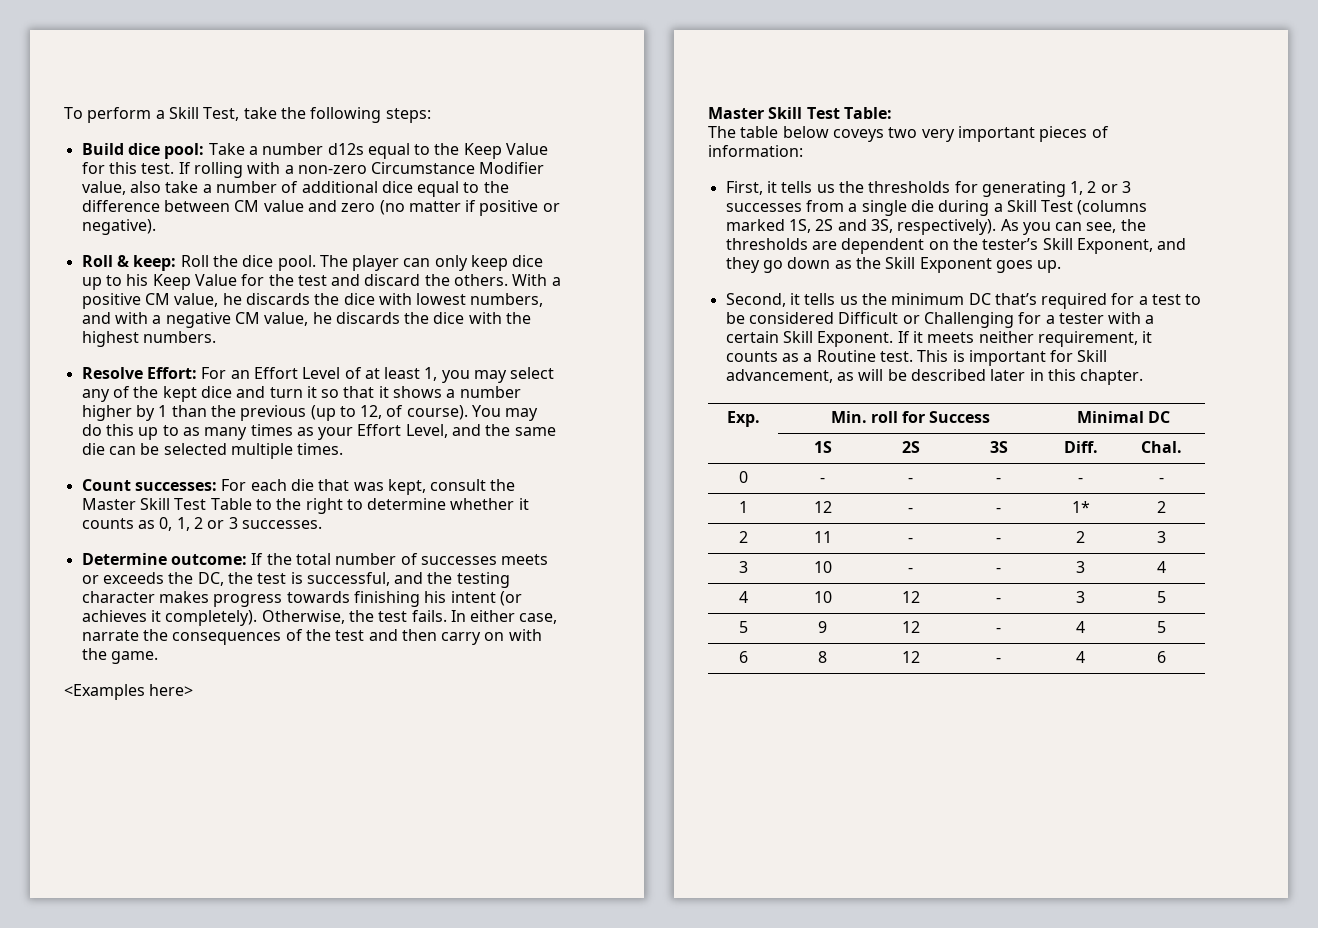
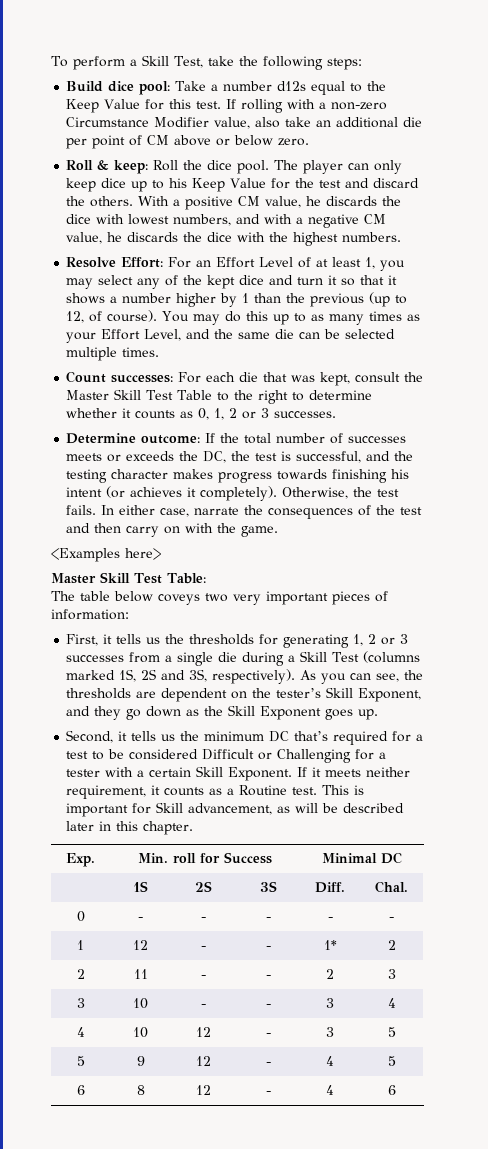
[202,181,509,197] [81,200,560,216] [81,219,156,235] a number of additional dice equal to the difference between CM value and zero (no matter if positive or negative). -> [316,117,423,128] [66,135,310,149] an additional die per point of CM above or below zero.

